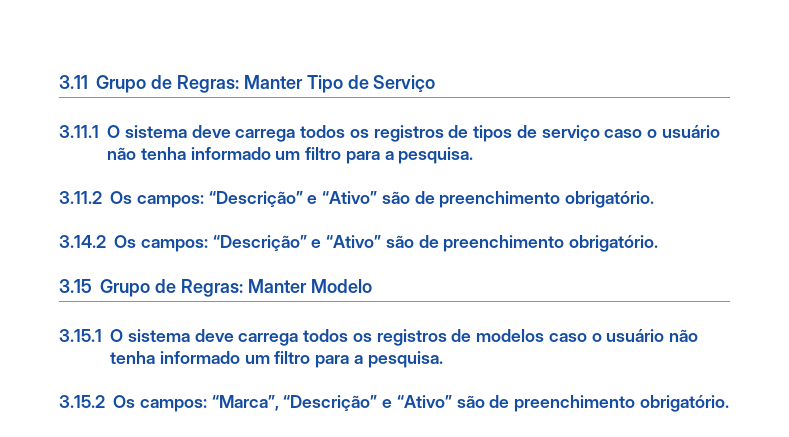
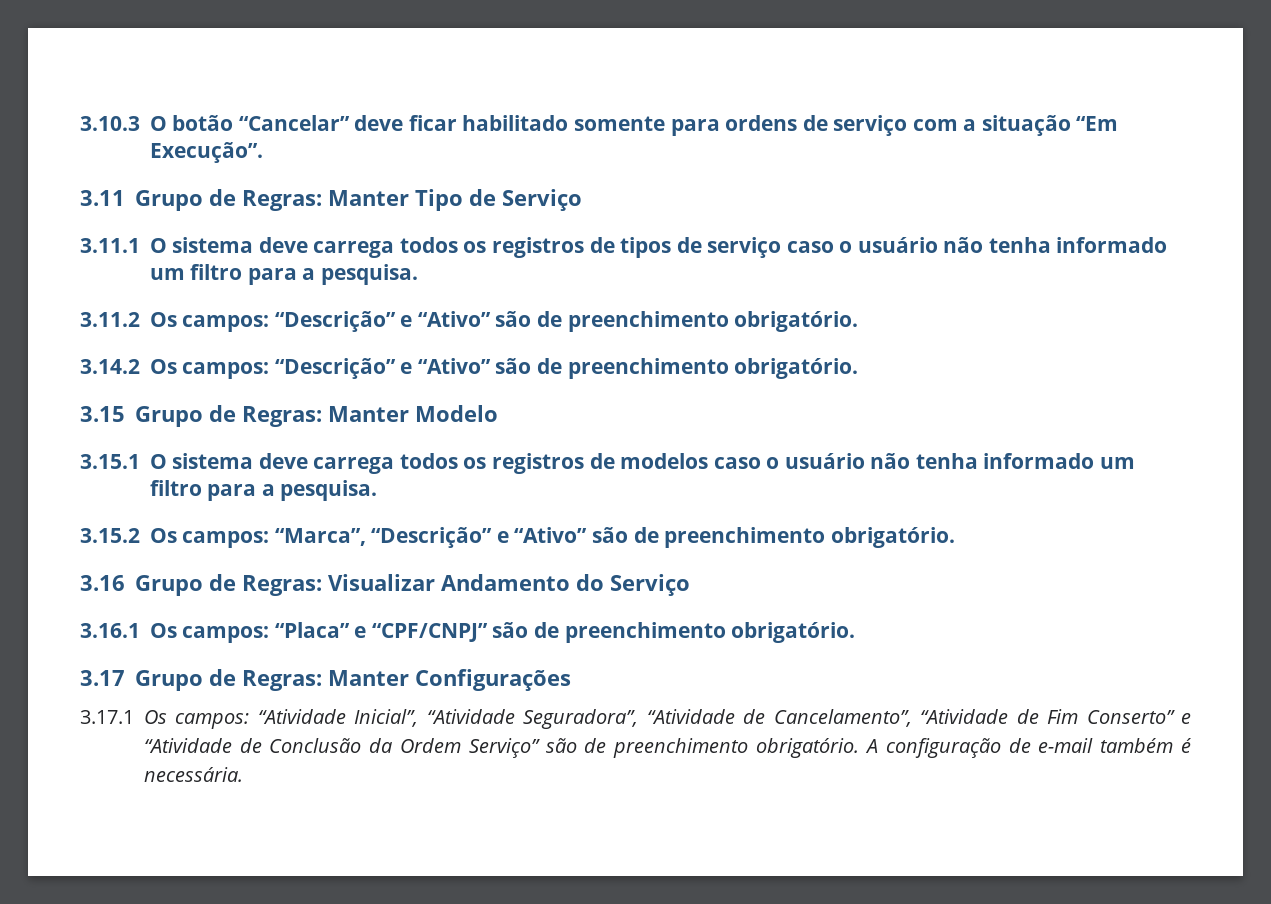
(59, 82) none -> [80,115,1119,136] [149,142,263,163] 3.10.3 O botão “Cancelar” deve ficar habilitado somente para ordens de serviço com a situação “Em Execução”. //
(729, 403) none -> [80,574,690,596] [80,622,856,643] [80,669,571,691] [80,709,1192,729] [143,738,1192,758] [143,767,243,782] // 3.16 Grupo de Regras: Visualizar Andamento do Serviço // 3.16.1 Os campos: “Placa” e “CPF/CNPJ” são de preenchimento obrigatório. // 3.17 Grupo de Regras: Manter Configurações // 3.17.1 Os campos: “Atividade Inicial”, “Atividade Seguradora”, “Atividade de Cancelamento”, “Atividade de Fim Conserto” e “Atividade de Conclusão da Ordem Serviço” são de preenchimento obrigatório. A configuração de e-mail também é necessária.

